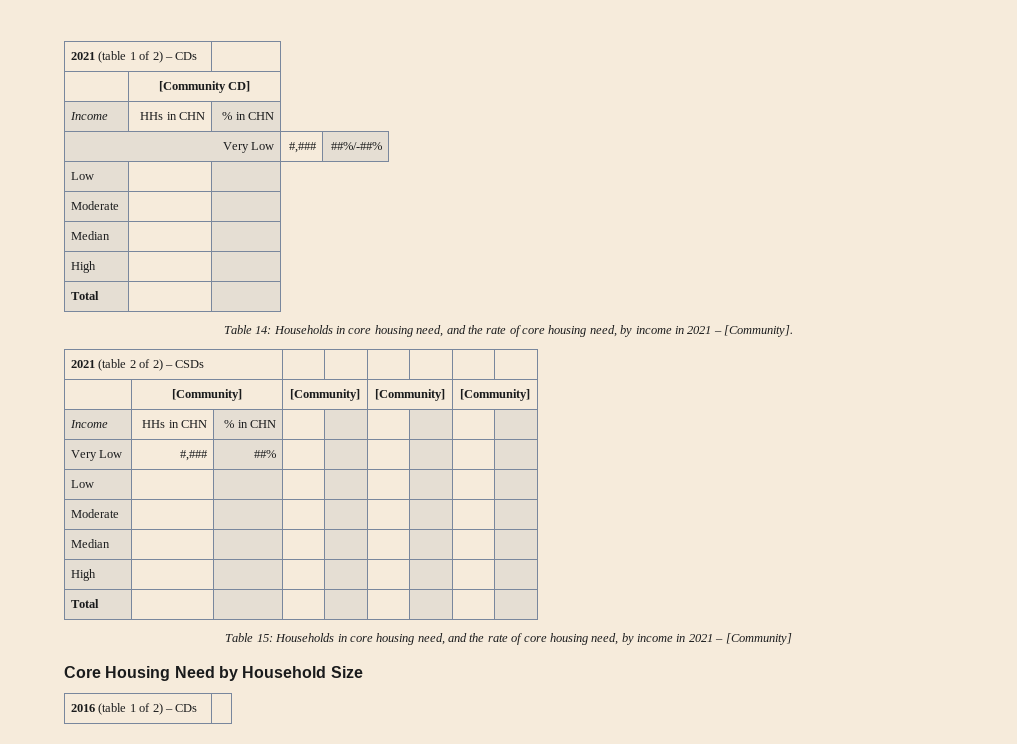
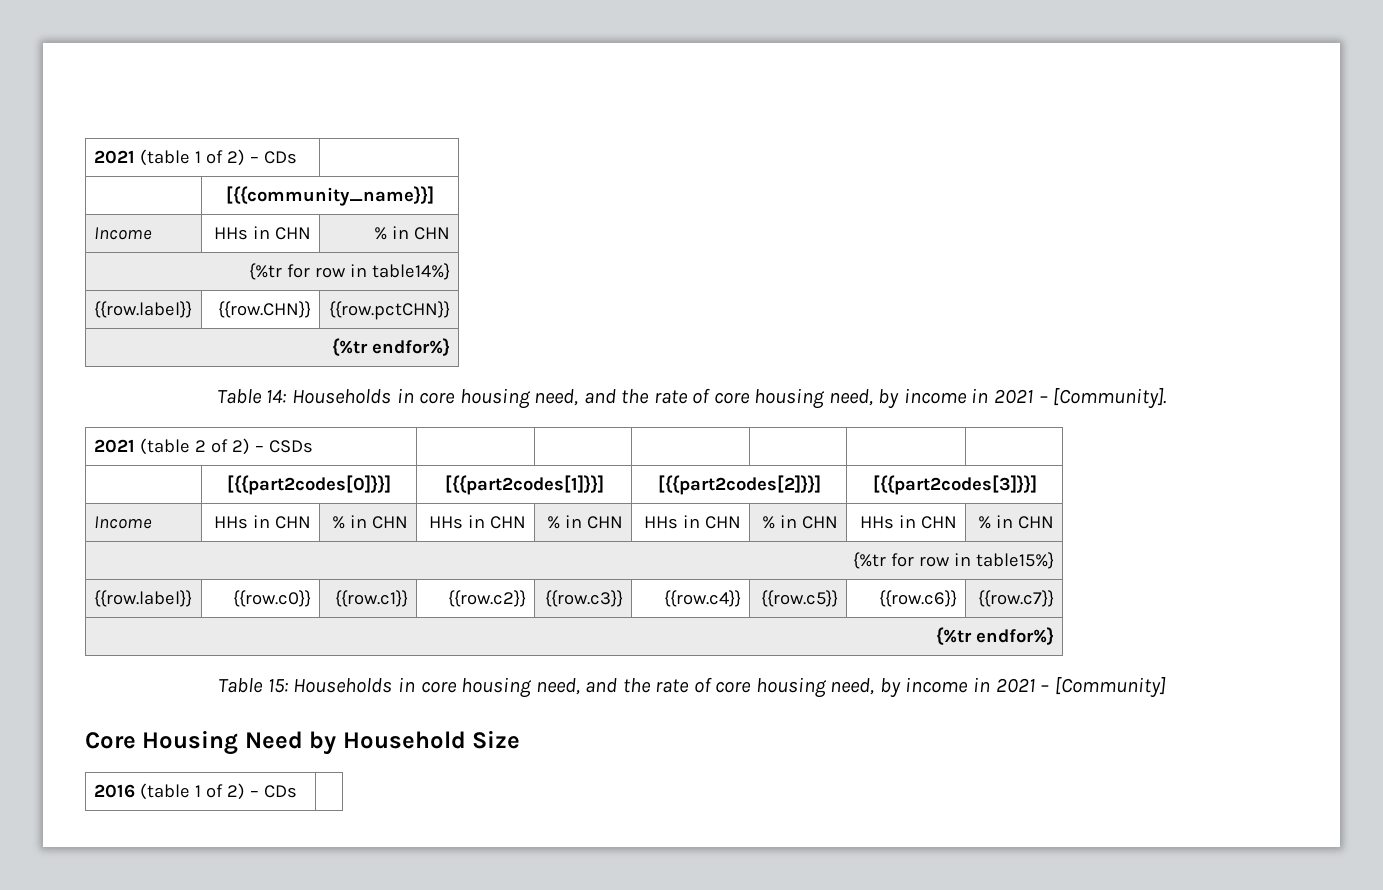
[158,81,251,93] [Community CD] -> [226,186,434,206] [{{community_name}}]
[222,142,274,153] [288,142,317,153] [330,142,382,150] [71,172,95,180] [71,201,120,210] [71,231,111,240] [71,261,97,273] [71,291,100,300] Very Low | #,### | ##%/-##% // Low | | // Moderate | | // Median | | // High | | // Total | | -> [249,263,451,280] [93,301,192,318] [218,301,312,318] [329,301,451,320] [332,338,451,356] {%tr for row in table14%} // {{row.label}} | {{row.CHN}} | {{row.pctCHN}} // {%tr endfor%}
[172,389,242,401] [290,389,360,401] [375,389,445,401] [460,389,530,401] [Community] | [Community] | [Community] | [Community] -> [227,475,391,495] [444,475,604,495] [657,475,821,495] [872,475,1037,495] [{{part2codes[0]}}] | [{{part2codes[1]}}] | [{{part2codes[2]}}] | [{{part2codes[3]}}]
[71,450,123,461] [179,450,208,461] [253,450,276,458] [71,480,95,488] [71,509,120,518] [71,539,111,548] [71,569,97,581] [71,599,100,608] | | | | | // Very Low | #,### | ##% | | | | | | // Low | | | | | | | | // Moderate | | | | | | | | // Median | | | | | | | | // High | | | | | | | | // Total | | | | | | | | -> [429,515,527,529] [547,515,624,529] [644,515,742,529] [762,515,839,529] [860,515,958,529] [978,515,1055,529] [853,552,1055,569] [93,590,192,607] [233,590,312,607] [335,590,409,607] [448,590,527,607] [545,590,624,607] [664,590,742,607] [761,590,839,607] [879,590,958,607] [978,590,1055,607] [936,627,1055,645] HHs in CHN | % in CHN | HHs in CHN | % in CHN | HHs in CHN | % in CHN // {%tr for row in table15%} // {{row.label}} | {{row.c0}} | {{row.c1}} | {{row.c2}} | {{row.c3}} | {{row.c4}} | {{row.c5}} | {{row.c6}} | {{row.c7}} // {%tr endfor%}

